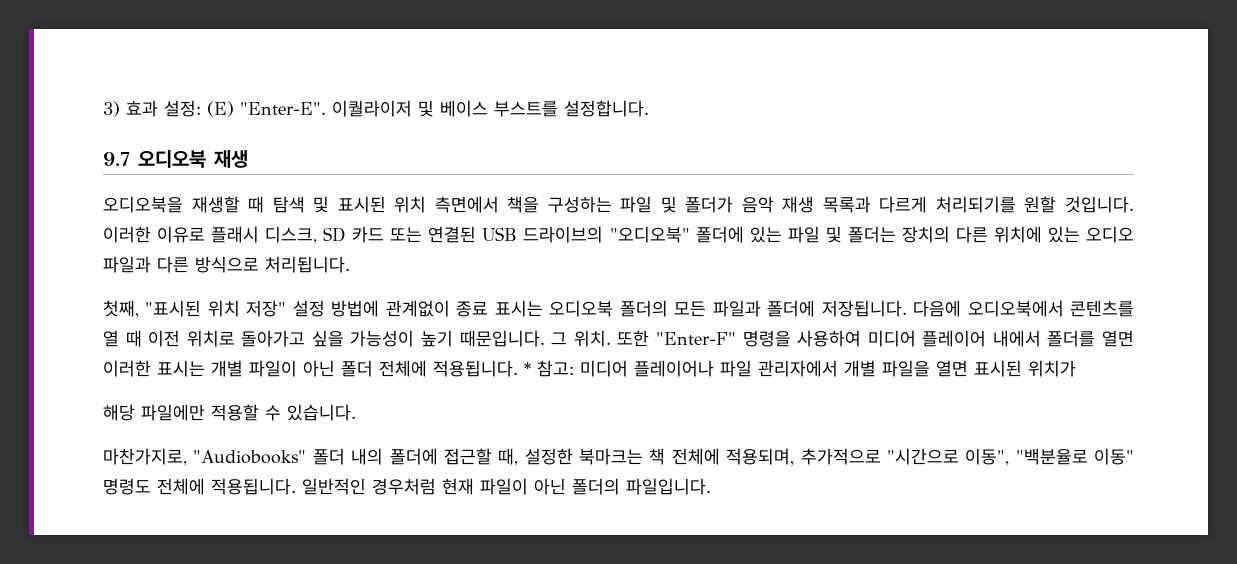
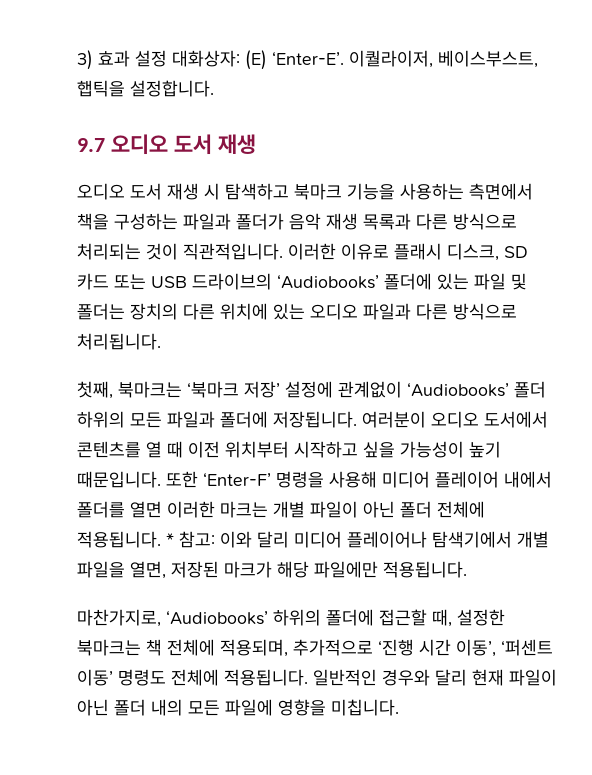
[164,100,558,117] 설정: (E) "Enter-E". 이퀄라이저 및 베이스 부스트를 -> [135,50,538,70] [77,80,125,97] 설정 대화상자: (E) ‘Enter-E’. 이퀄라이저, 베이스부스트, 햅틱을
[138,150,206,168] 오디오북 -> [110,134,212,155] 오디오 도서
[103,196,427,213] 오디오북을 재생할 때 탐색 및 표시된 위치 -> [77,183,464,200] 오디오 도서 재생 시 탐색하고 북마크 기능을 사용하는
[620,196,677,213] 파일 및 -> [183,213,231,230] 파일과
[879,196,1134,213] 다르게 처리되기를 원할 것입니다. -> [416,213,517,230] [77,243,283,260] 다른 방식으로 처리되는 것이 직관적입니다.
[428,226,477,243] 연결된 -> (146, 282) none
[609,226,690,243] "오디오북" -> [277,274,379,289] ‘Audiobooks’
[145,300,668,317] "표시된 위치 저장" 설정 방법에 관계없이 종료 표시는 오디오북 폴더의 -> [118,381,546,398] [77,411,125,428] 북마크는 ‘북마크 저장’ 설정에 관계없이 ‘Audiobooks’ 폴더 하위의
[913,300,1064,317] 다음에 오디오북에서 -> [362,411,548,428] 여러분이 오디오 도서에서
[186,330,306,347] 위치로 돌아가고 -> [225,441,358,458] 위치부터 시작하고
[551,330,862,347] 그 위치. 또한 "Enter-F" 명령을 사용하여 -> [166,471,377,488] 또한 ‘Enter-F’ 명령을 사용해
[157,360,205,377] 표시는 -> [220,501,268,518] 마크는
[580,360,1076,377] [103,404,356,421] [103,448,384,466] 미디어 플레이어나 파일 관리자에서 개별 파일을 열면 표시된 위치가 // 해당 파일에만 적용할 수 있습니다. // 마찬가지로, "Audiobooks" 폴더 내의 -> [220,531,549,548] [77,561,467,579] [77,609,321,627] 이와 달리 미디어 플레이어나 탐색기에서 개별 파일을 열면, 저장된 마크가 해당 파일에만 적용됩니다. // 마찬가지로, ‘Audiobooks’ 하위의
[886,448,1134,466] "시간으로 이동", "백분율로 이동" -> [378,639,553,657] [77,669,113,686] ‘진행 시간 이동’, ‘퍼센트 이동’
[372,478,436,495] 경우처럼 -> [382,669,467,686] 경우와 달리
[572,478,711,495] 폴더의 파일입니다. -> [114,699,399,716] 폴더 내의 모든 파일에 영향을 미칩니다.

